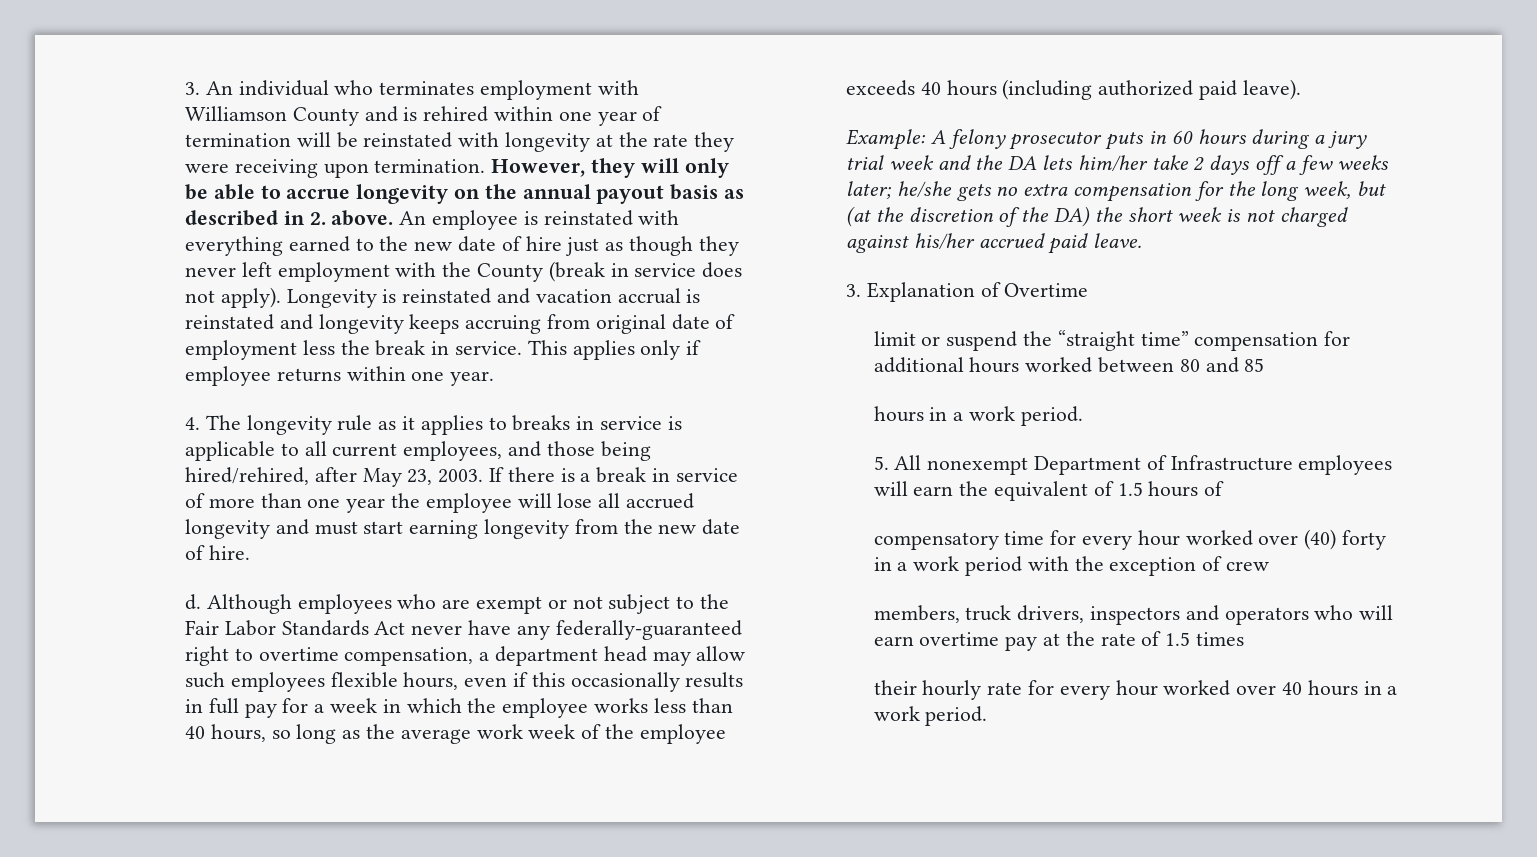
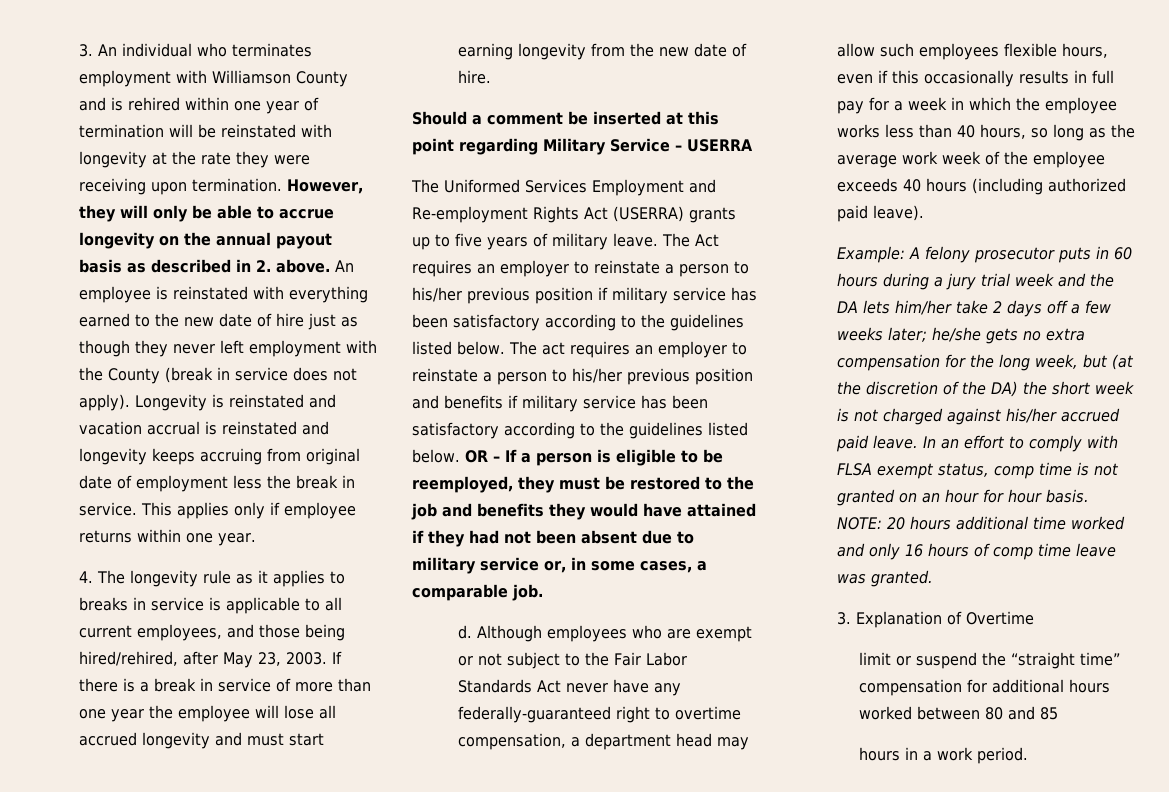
(250, 552) none -> [412,111,719,125] [412,138,753,155] [411,179,716,196] [412,206,736,223] [412,233,719,250] [412,260,749,277] [412,287,757,304] [412,314,744,331] [412,341,747,358] [412,368,753,385] [412,395,708,412] [412,422,748,439] [412,449,723,466] [412,476,754,493] [411,503,756,520] [412,530,694,547] [412,557,707,574] [412,584,543,601] // Should a comment be inserted at this point regarding Military Service – USERRA // The Uniformed Services Employment and Re-employment Rights Act (USERRA) grants up to five years of military leave. The Act requires an employer to reinstate a person to his/her previous position if military service has been satisfactory according to the guidelines listed below. The act requires an employer to reinstate a person to his/her previous position and benefits if military service has been satisfactory according to the guidelines listed below. OR – If a person is eligible to be reemployed, they must be restored to the job and benefits they would have attained if they had not been absent due to military service or, in some cases, a comparable job.
(1143, 240) none -> [922,435,1118,452] [836,462,1119,479] [836,489,1089,506] [836,516,1125,530] [836,543,1116,560] [836,570,933,587] In an effort to comply with FLSA exempt status, comp time is not granted on an hour for hour basis. NOTE: 20 hours additional time worked and only 16 hours of comp time leave was granted.
[873,455,1393,475] [873,481,1225,501] [873,529,1386,550] [873,556,1269,576] [873,605,1394,625] [873,631,1244,651] [873,680,1398,700] [873,706,988,726] // 5. All nonexempt Department of Infrastructure employees will earn the equivalent of 1.5 hours of // compensatory time for every hour worked over (40) forty in a work period with the exception of crew // members, truck drivers, inspectors and operators who will earn overtime pay at the rate of 1.5 times // their hourly rate for every hour worked over 40 hours in a work period. -> (1029, 755) none

